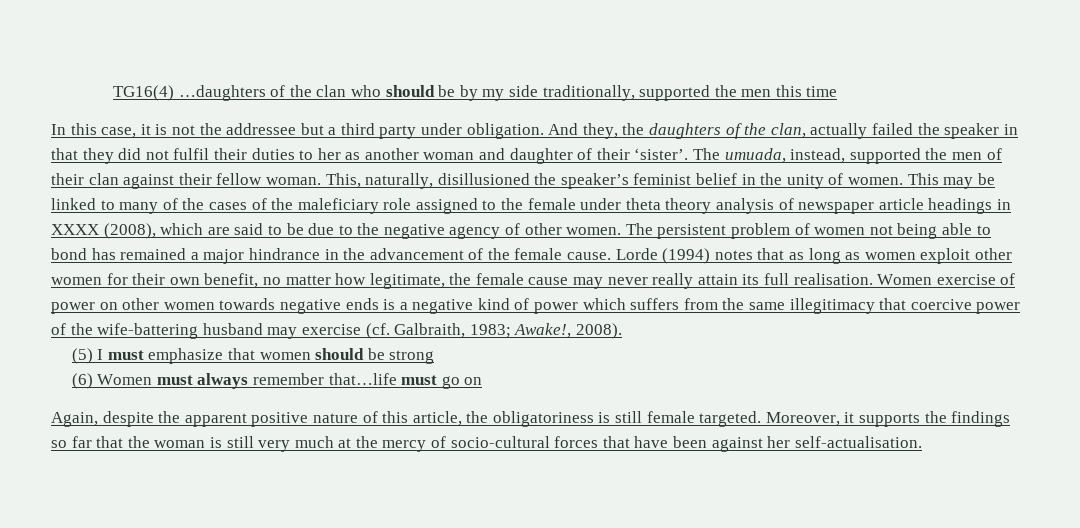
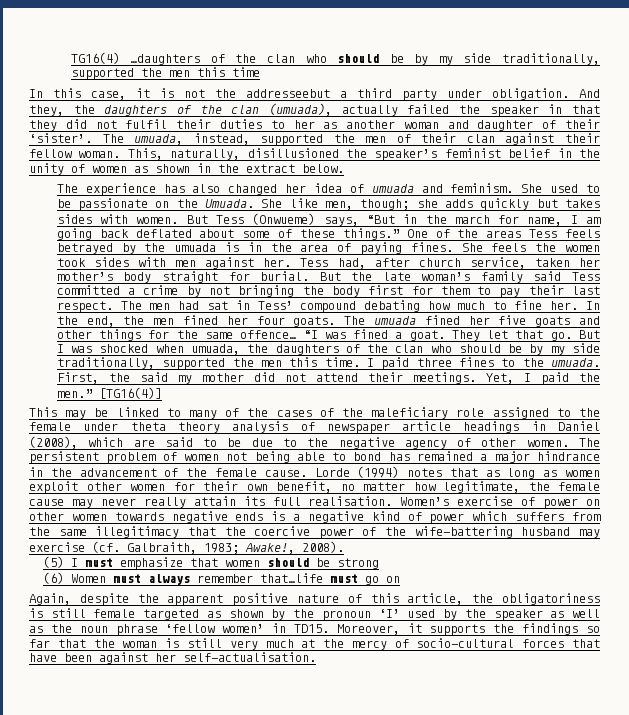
[226,123,324,135] addressee but -> [246,89,330,98] addresseebut
[770,123,806,138] clan, -> [231,103,332,116] clan (umuada),
[848,177,904,185] women. -> [92,163,344,173] [56,183,600,196] [56,198,601,211] [56,213,601,226] [56,228,600,240] [56,242,601,255] [56,257,600,269] [56,271,600,283] [56,285,601,298] [56,300,600,313] [56,315,600,327] [56,329,600,341] [56,343,600,355] [56,357,600,370] [56,372,601,385] [56,387,162,399] women as shown in the extract below. // The experience has also changed her idea of umuada and feminism. She used to be passionate on the Umuada. She like men, though; she adds quickly but takes sides with women. But Tess (Onwueme) says, “But in the march for name, I am going back deflated about some of these things.” One of the areas Tess feels betrayed by the umuada is in the area of paying fines. She feels the women took sides with men against her. Tess had, after church service, taken her mother’s body straight for burial. But the late woman’s family said Tess committed a crime by not bringing the body first for them to pay their last respect. The men had sat in Tess’ compound debating how much to fine her. In the end, the men fined her four goats. The umuada fined her five goats and other things for the same offence… “I was fined a goat. They let that go. But I was shocked when umuada, the daughters of the clan who should be by my side traditionally, supported the men this time. I paid three fines to the umuada. First, the said my mother did not attend their meetings. Yet, I paid the men.” [TG16(4)] //
[51,224,99,235] XXXX -> [558,421,600,431] Daniel
[877,274,933,285] Women -> [400,497,450,506] Women’s
(907, 304) none -> [224,527,246,536] the
[699,411,762,427] targeted. -> [143,609,601,621] [29,623,329,636] targeted as shown by the pronoun ‘I’ used by the speaker as well as the noun phrase ‘fellow women’ in TD15.

